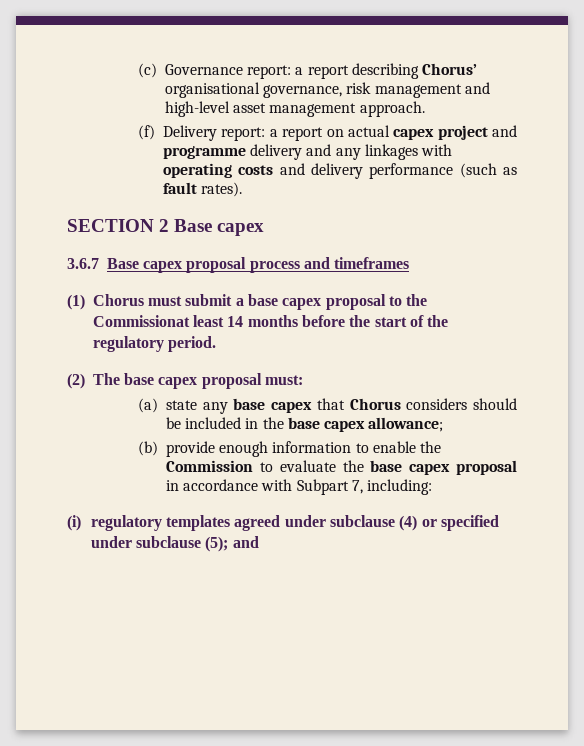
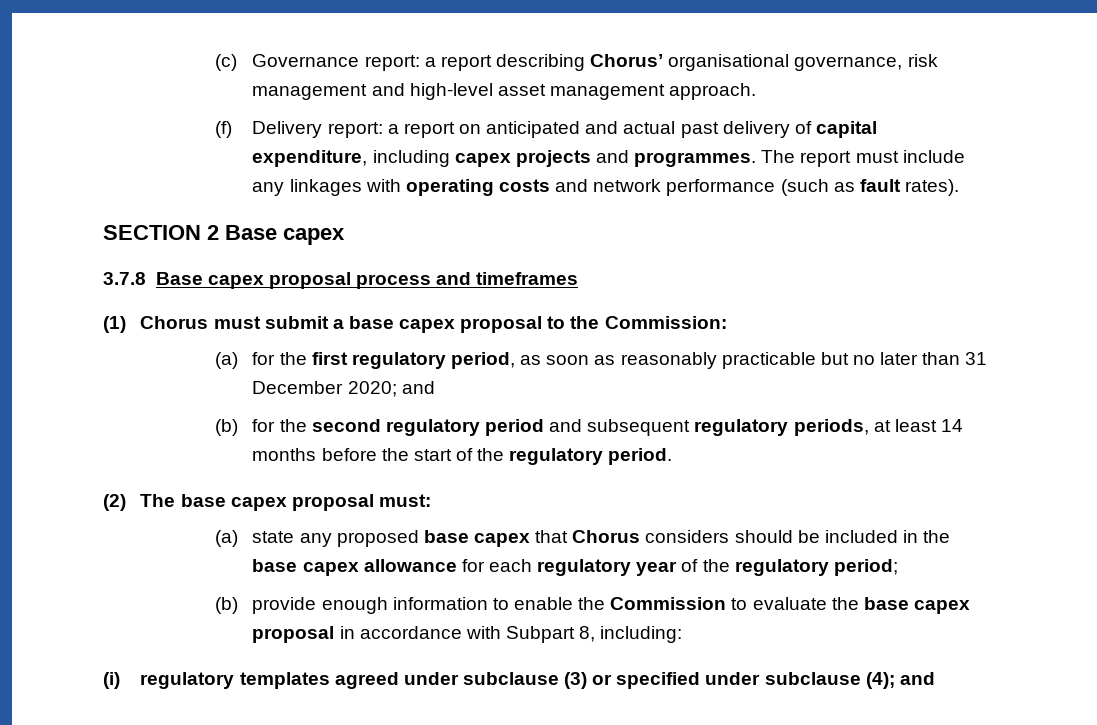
[347,125,517,140] [163,144,332,160] actual capex project and programme delivery and -> [486,121,877,138] [252,150,965,167] anticipated and actual past delivery of capital expenditure, including capex projects and programmes. The report must include
[311,163,364,179] delivery -> [593,179,662,192] network
[67,258,99,269] 3.6.7 -> [103,272,146,285] 3.7.8
[92,315,190,327] Commissionat -> [604,316,727,329] [215,352,988,369] [252,381,435,397] [215,419,891,436] Commission: // (a) for the first regulatory period, as soon as reasonably practicable but no later than 31 December 2020; and // (b) for the second regulatory period and subsequent regulatory periods, at
(228, 408) none -> [336,530,419,547] proposed
[368,417,444,432] allowance; -> [363,559,898,576] allowance for each regulatory year of the regulatory period;
[351,480,363,494] 7, -> [579,626,596,642] 8,
[399,515,418,531] (4) -> [564,672,588,689] (3)
[205,536,229,552] (5); -> [865,672,895,689] (4);

